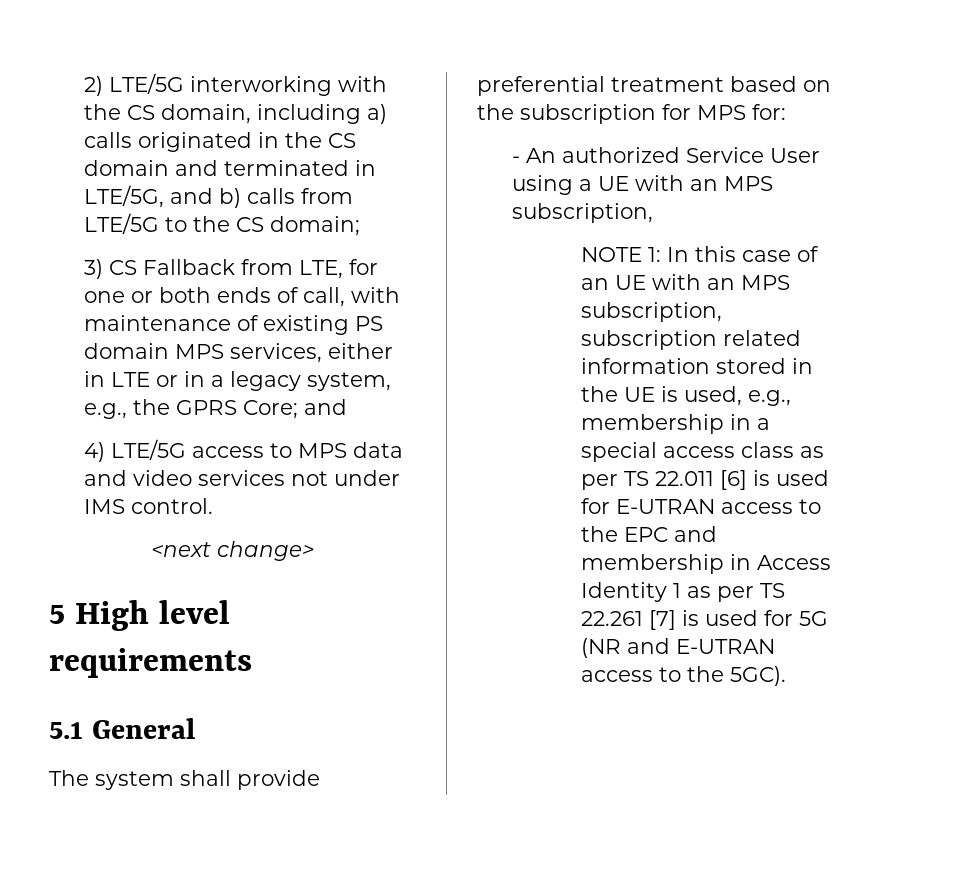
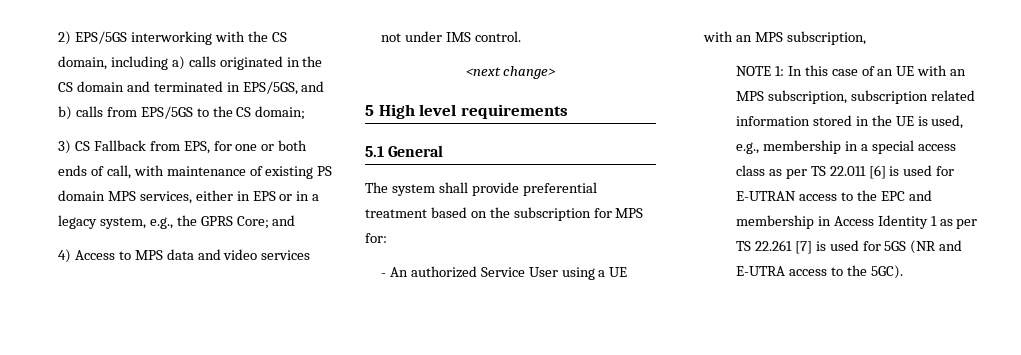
[108,73,184,94] LTE/5G -> [74,31,127,44] EPS/5GS
[83,185,164,208] LTE/5G, -> [242,81,298,95] EPS/5GS,
[83,213,159,234] LTE/5G -> [140,106,193,119] EPS/5GS
[298,260,343,279] LTE, -> [183,141,210,154] EPS,
[110,372,150,387] LTE -> [252,191,276,201] EPS
[110,439,264,460] LTE/5G access -> [74,250,115,260] Access
[799,611,829,626] 5G -> [884,241,907,251] 5GS
[676,639,776,654] E-UTRAN -> [735,266,785,276] E-UTRA

